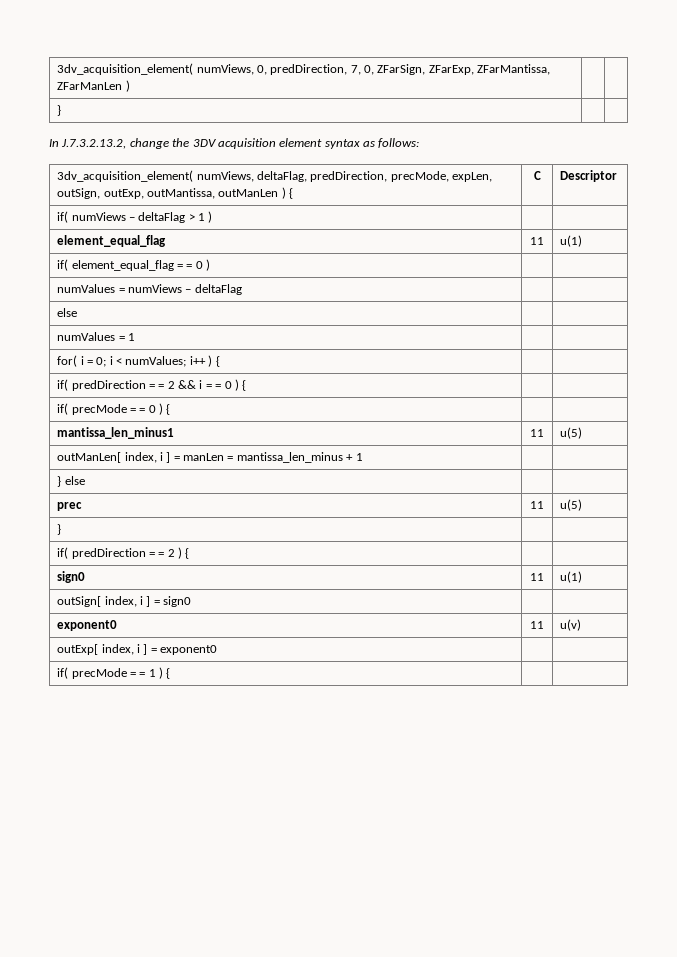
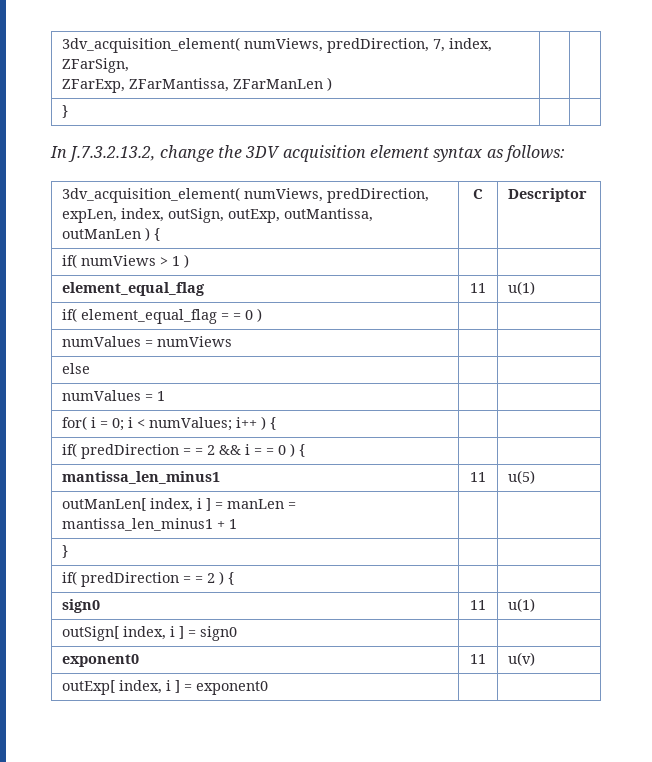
[57,63,267,75] 3dv_acquisition_element( numViews, 0, -> [62,37,324,53] 3dv_acquisition_element( numViews,
[364,65,375,75] 0, -> [449,38,493,52] index,
(426, 69) none -> (130, 65) //
[256,171,493,182] deltaFlag, predDirection, precMode, expLen, -> [327,188,430,203] [62,208,165,223] predDirection, expLen, index,
[128,212,186,223] – deltaFlag -> (157, 260) none
[185,284,242,295] – deltaFlag -> (233, 341) none
[57,403,171,415] // if( precMode = = 0 ) { | | -> (306, 450) none
[236,452,343,463] mantissa_len_minus -> [62,518,214,531] mantissa_len_minus1
[57,476,85,487] [57,502,83,511] [530,501,544,509] [560,499,583,511] // } else | | // prec | 11 | u(5) -> (238, 524) none
[57,667,171,679] // if( precMode = = 1 ) { | | -> (269, 688) none

